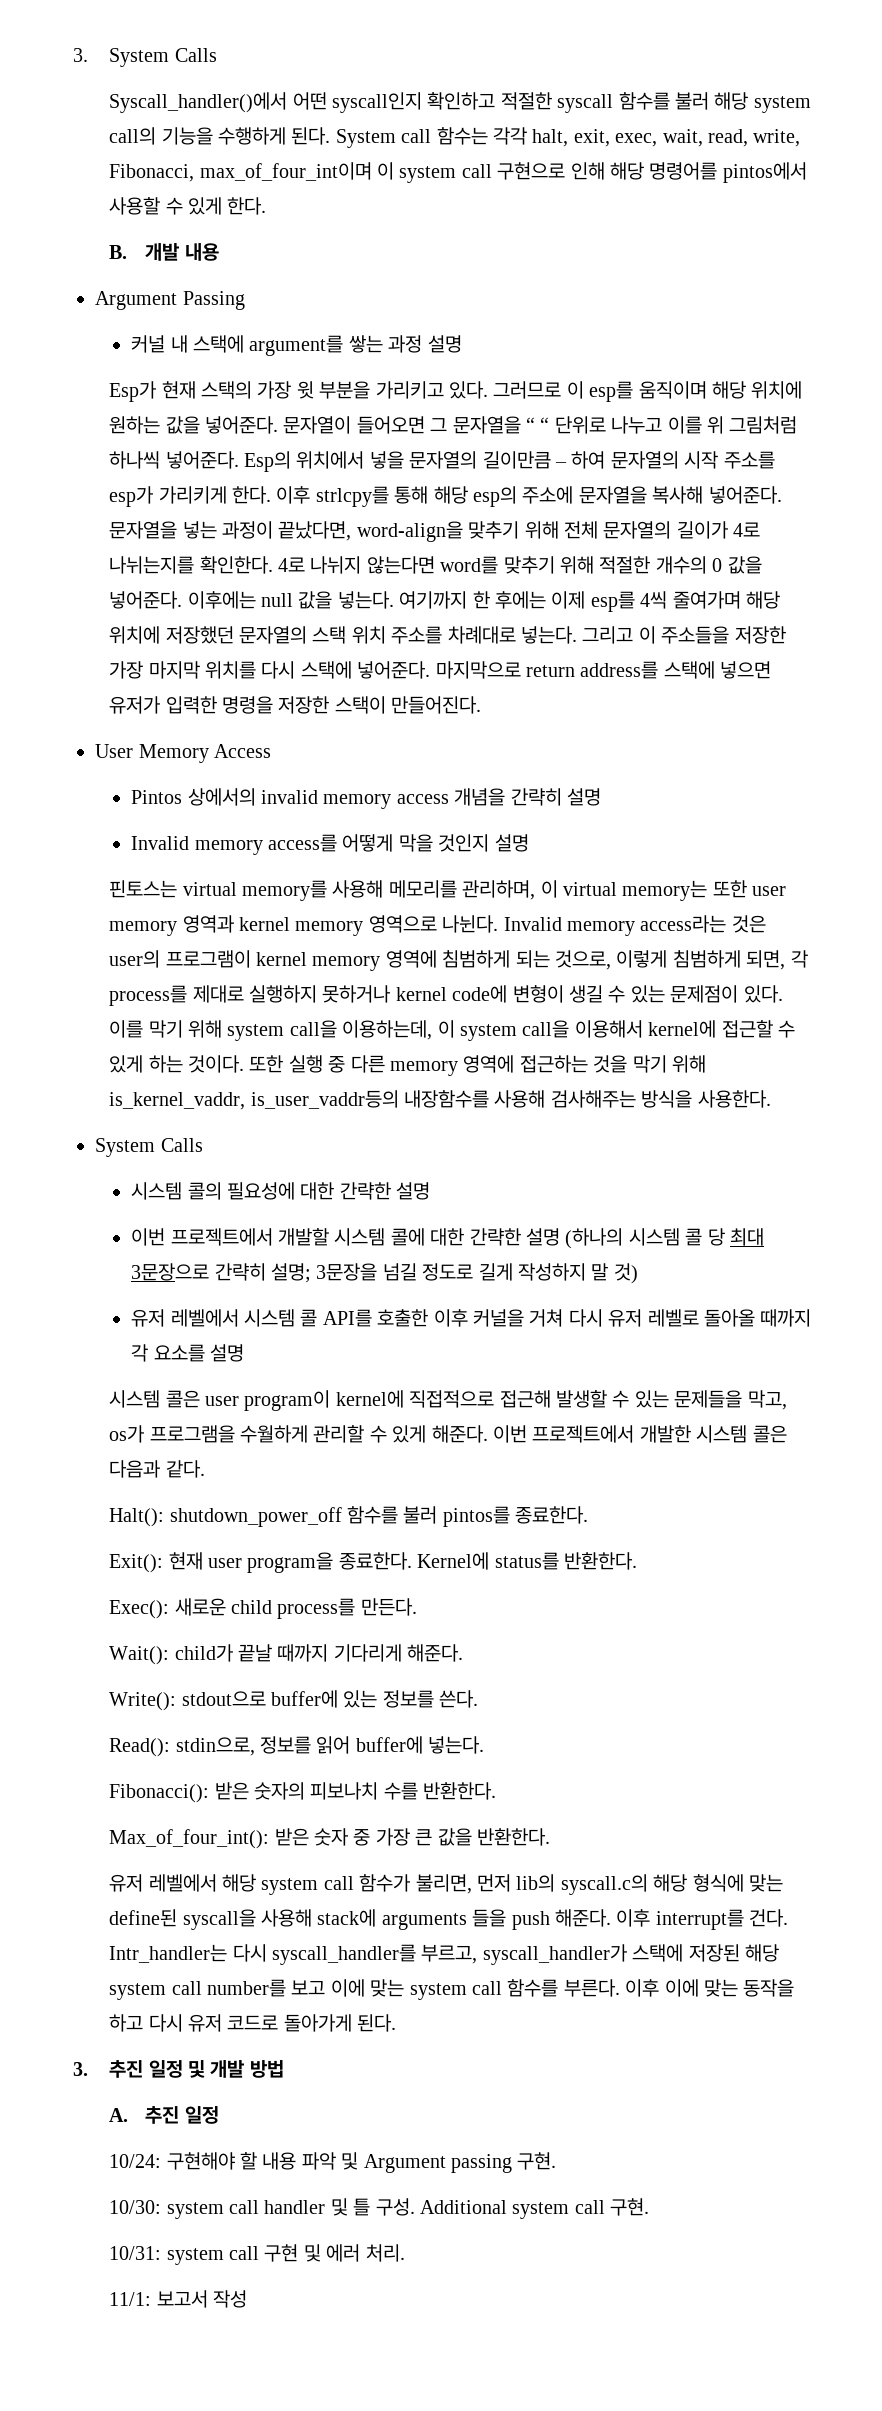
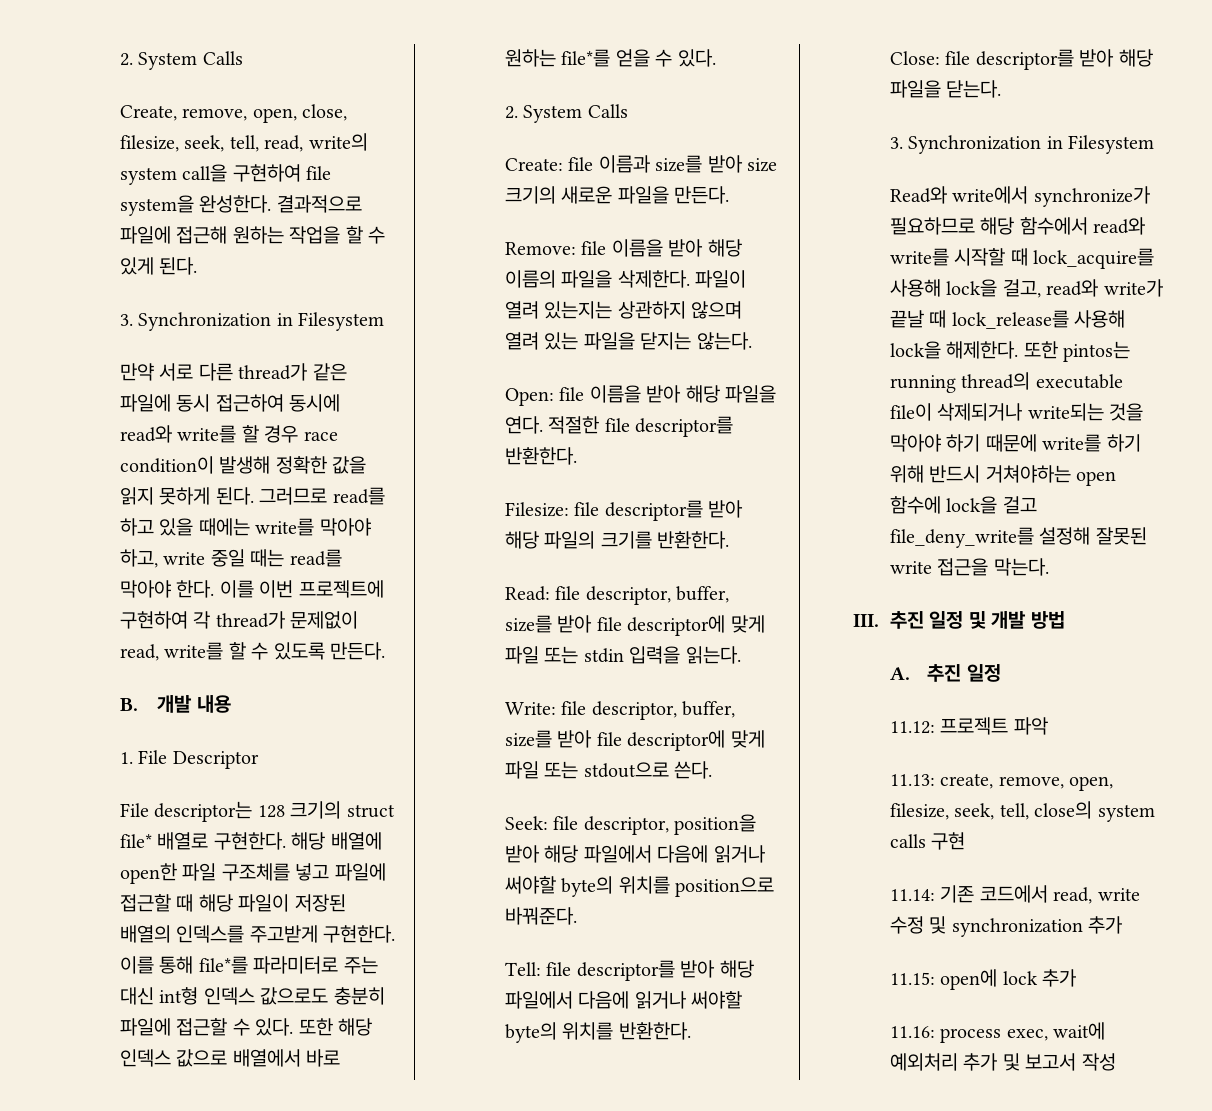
[73,48,217,67] [109,92,811,113] [109,127,801,148] [109,162,807,183] [109,197,267,215] [109,243,219,261] [95,291,245,310] [131,335,462,356] [109,381,803,402] [109,416,798,434] [109,451,775,472] [109,486,782,507] [109,521,761,542] [109,556,762,574] [109,591,781,612] [109,626,786,644] [109,661,772,679] [109,696,482,714] [95,744,271,763] [131,788,602,809] [131,834,529,855] [109,880,787,901] [109,915,766,936] [109,950,808,971] [109,985,783,1006] [109,1020,796,1041] [109,1055,707,1076] [109,1090,771,1110] [95,1138,203,1157] [131,1182,431,1200] [131,1228,765,1249] [131,1263,638,1284] [131,1309,812,1327] [131,1344,245,1362] [109,1390,787,1411] [109,1425,787,1443] [109,1460,205,1478] [109,1506,589,1527] [109,1552,638,1573] [109,1598,417,1619] [109,1644,464,1665] [109,1690,479,1711] [109,1736,485,1757] [109,1782,497,1803] [109,1828,551,1849] [109,1874,784,1895] [109,1909,789,1930] [109,1944,780,1965] [109,1979,795,2000] [109,2014,397,2032] [73,2062,89,2076] 3. System Calls // Syscall_handler()에서 어떤 syscall인지 확인하고 적절한 syscall 함수를 불러 해당 system call의 기능을 수행하게 된다. System call 함수는 각각 halt, exit, exec, wait, read, write, Fibonacci, max_of_four_int이며 이 system call 구현으로 인해 해당 명령어를 pintos에서 사용할 수 있게 한다. // B. 개발 내용 // Argument Passing // 커널 내 스택에 argument를 쌓는 과정 설명 // Esp가 현재 스택의 가장 윗 부분을 가리키고 있다. 그러므로 이 esp를 움직이며 해당 위치에 원하는 값을 넣어준다. 문자열이 들어오면 그 문자열을 “ “ 단위로 나누고 이를 위 그림처럼 하나씩 넣어준다. Esp의 위치에서 넣을 문자열의 길이만큼 – 하여 문자열의 시작 주소를 esp가 가리키게 한다. 이후 strlcpy를 통해 해당 esp의 주소에 문자열을 복사해 넣어준다. 문자열을 넣는 과정이 끝났다면, word-align을 맞추기 위해 전체 문자열의 길이가 4로 나뉘는지를 확인한다. 4로 나뉘지 않는다면 word를 맞추기 위해 적절한 개수의 0 값을 넣어준다. 이후에는 null 값을 넣는다. 여기까지 한 후에는 이제 esp를 4씩 줄여가며 해당 위치에 저장했던 문자열의 스택 위치 주소를 차례대로 넣는다. 그리고 이 주소들을 저장한 가장 마지막 위치를 다시 스택에 넣어준다. 마지막으로 return address를 스택에 넣으면 유저가 입력한 명령을 저장한 스택이 만들어진다. // User Memory Access // Pintos 상에서의 invalid memory access 개념을 간략히 설명 // Invalid memory access를 어떻게 막을 것인지 설명 // 핀토스는 virtual memory를 사용해 메모리를 관리하며, 이 virtual memory는 또한 user memory 영역과 kernel memory 영역으로 나뉜다. Invalid memory access라는 것은 user의 프로그램이 kernel memory 영역에 침범하게 되는 것으로, 이렇게 침범하게 되면, 각 process를 제대로 실행하지 못하거나 kernel code에 변형이 생길 수 있는 문제점이 있다. 이를 막기 위해 system call을 이용하는데, 이 system call을 이용해서 kernel에 접근할 수 있게 하는 것이다. 또한 실행 중 다른 memory 영역에 접근하는 것을 막기 위해 is_kernel_vaddr, is_user_vaddr등의 내장함수를 사용해 검사해주는 방식을 사용한다. // System Calls // 시스템 콜의 필요성에 대한 간략한 설명 // 이번 프로젝트에서 개발할 시스템 콜에 대한 간략한 설명 (하나의 시스템 콜 당 최대 3문장으로 간략히 설명; 3문장을 넘길 정도로 길게 작성하지 말 것) // 유저 레벨에서 시스템 콜 API를 호출한 이후 커널을 거쳐 다시 유저 레벨로 돌아올 때까지 각 요소를 설명 // 시스템 콜은 user program이 kernel에 직접적으로 접근해 발생할 수 있는 문제들을 막고, os가 프로그램을 수월하게 관리할 수 있게 해준다. 이번 프로젝트에서 개발한 시스템 콜은 다음과 같다. // Halt(): shutdown_power_off 함수를 불러 pintos를 종료한다. // Exit(): 현재 user program을 종료한다. Kernel에 status를 반환한다. // Exec(): 새로운 child process를 만든다. // Wait(): child가 끝날 때까지 기다리게 해준다. // Write(): stdout으로 buffer에 있는 정보를 쓴다. // Read(): stdin으로, 정보를 읽어 buffer에 넣는다. // Fibonacci(): 받은 숫자의 피보나치 수를 반환한다. // Max_of_four_int(): 받은 숫자 중 가장 큰 값을 반환한다. // 유저 레벨에서 해당 system call 함수가 불리면, 먼저 lib의 syscall.c의 해당 형식에 맞는 define된 syscall을 사용해 stack에 arguments 들을 push 해준다. 이후 interrupt를 건다. Intr_handler는 다시 syscall_handler를 부르고, syscall_handler가 스택에 저장된 해당 system call number를 보고 이에 맞는 system call 함수를 부른다. 이후 이에 맞는 동작을 하고 다시 유저 코드로 돌아가게 된다. // 3. -> [120,51,243,70] [120,104,348,123] [120,133,368,152] [120,164,332,185] [120,195,362,216] [120,226,386,244] [120,257,198,275] [120,312,385,331] [120,363,347,381] [120,394,341,412] [120,425,338,443] [120,456,367,474] [120,487,385,505] [120,518,371,536] [120,549,342,568] [120,580,384,598] [120,611,359,629] [120,642,386,661] [120,695,231,713] [120,750,259,769] [120,801,395,822] [120,832,382,850] [120,863,386,884] [120,894,346,912] [120,925,396,943] [120,956,378,974] [120,987,385,1005] [120,1018,373,1036] [120,1049,341,1067] [505,49,716,67] [505,104,628,123] [505,155,778,173] [505,186,730,204] [505,239,742,257] [505,270,747,288] [505,301,743,319] [505,332,752,350] [505,385,777,406] [505,416,734,437] [505,447,578,465] [505,500,744,521] [505,531,730,549] [505,586,730,605] [505,615,765,636] [505,646,741,664] [505,701,736,720] [505,730,765,751] [505,761,713,779] [505,814,757,835] [505,845,765,863] [505,876,775,897] [505,907,578,925] [505,960,754,981] [505,991,743,1009] [505,1022,691,1043] [890,49,1153,70] [890,80,1002,98] [890,135,1155,154] [890,186,1150,207] [890,217,1146,235] [890,248,1155,269] [890,279,1163,298] [890,310,1126,329] [890,341,1131,362] [890,372,1123,393] [890,403,1144,421] [890,434,1141,452] [890,465,1117,486] [890,496,1037,514] [890,527,1147,548] [890,558,1049,576] [853,614,880,627] 2. System Calls // Create, remove, open, close, filesize, seek, tell, read, write의 system call을 구현하여 file system을 완성한다. 결과적으로 파일에 접근해 원하는 작업을 할 수 있게 된다. // 3. Synchronization in Filesystem // 만약 서로 다른 thread가 같은 파일에 동시 접근하여 동시에 read와 write를 할 경우 race condition이 발생해 정확한 값을 읽지 못하게 된다. 그러므로 read를 하고 있을 때에는 write를 막아야 하고, write 중일 때는 read를 막아야 한다. 이를 이번 프로젝트에 구현하여 각 thread가 문제없이 read, write를 할 수 있도록 만든다. // B. 개발 내용 // 1. File Descriptor // File descriptor는 128 크기의 struct file* 배열로 구현한다. 해당 배열에 open한 파일 구조체를 넣고 파일에 접근할 때 해당 파일이 저장된 배열의 인덱스를 주고받게 구현한다. 이를 통해 file*를 파라미터로 주는 대신 int형 인덱스 값으로도 충분히 파일에 접근할 수 있다. 또한 해당 인덱스 값으로 배열에서 바로 원하는 file*를 얻을 수 있다. // 2. System Calls // Create: file 이름과 size를 받아 size 크기의 새로운 파일을 만든다. // Remove: file 이름을 받아 해당 이름의 파일을 삭제한다. 파일이 열려 있는지는 상관하지 않으며 열려 있는 파일을 닫지는 않는다. // Open: file 이름을 받아 해당 파일을 연다. 적절한 file descriptor를 반환한다. // Filesize: file descriptor를 받아 해당 파일의 크기를 반환한다. // Read: file descriptor, buffer, size를 받아 file descriptor에 맞게 파일 또는 stdin 입력을 읽는다. // Write: file descriptor, buffer, size를 받아 file descriptor에 맞게 파일 또는 stdout으로 쓴다. // Seek: file descriptor, position을 받아 해당 파일에서 다음에 읽거나 써야할 byte의 위치를 position으로 바꿔준다. // Tell: file descriptor를 받아 해당 파일에서 다음에 읽거나 써야할 byte의 위치를 반환한다. // Close: file descriptor를 받아 해당 파일을 닫는다. // 3. Synchronization in Filesystem // Read와 write에서 synchronize가 필요하므로 해당 함수에서 read와 write를 시작할 때 lock_acquire를 사용해 lock을 걸고, read와 write가 끝날 때 lock_release를 사용해 lock을 해제한다. 또한 pintos는 running thread의 executable file이 삭제되거나 write되는 것을 막아야 하기 때문에 write를 하기 위해 반드시 거쳐야하는 open 함수에 lock을 걸고 file_deny_write를 설정해 잘못된 write 접근을 막는다. // III.
[109,2152,557,2173] [109,2198,650,2219] [109,2244,405,2265] [109,2292,152,2306] 10/24: 구현해야 할 내용 파악 및 Argument passing 구현. // 10/30: system call handler 및 틀 구성. Additional system call 구현. // 10/31: system call 구현 및 에러 처리. // 11/1: -> [890,717,1048,735] [890,773,1114,791] [890,801,1155,822] [890,832,966,850] [890,885,1140,904] [890,916,1123,937] [890,969,1077,990] [890,1022,1106,1043] [890,1053,1020,1071] 11.12: 프로젝트 파악 // 11.13: create, remove, open, filesize, seek, tell, close의 system calls 구현 // 11.14: 기존 코드에서 read, write 수정 및 synchronization 추가 // 11.15: open에 lock 추가 // 11.16: process exec, wait에 예외처리 추가 및

